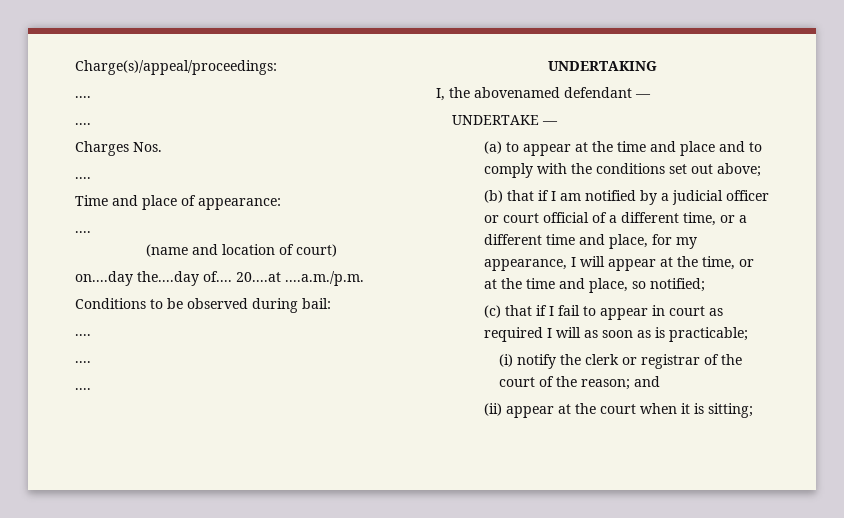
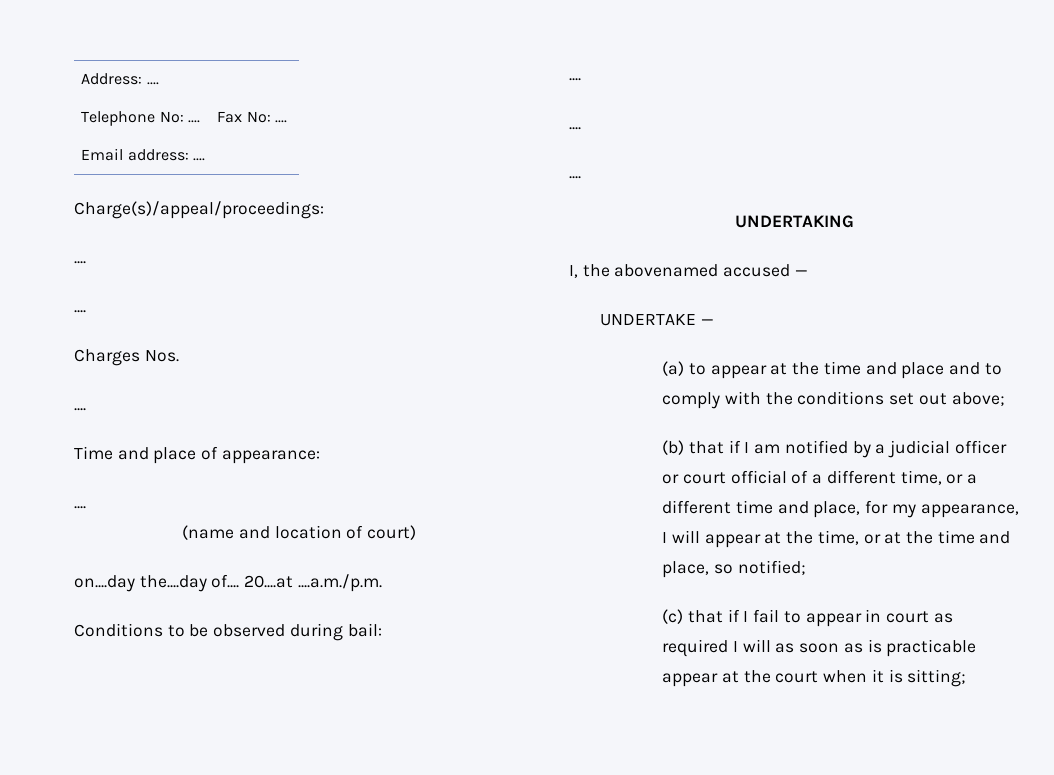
(75, 67) none -> [81,73,159,85] [81,111,201,126] [217,111,288,123] [81,148,206,161] Address: .... // Telephone No: .... | Fax No: .... // Email address: .... //
[564,87,632,98] defendant -> [723,264,791,277] accused
[668,327,748,342] [499,354,743,369] [499,376,661,390] [483,403,502,416] practicable; // (i) notify the clerk or registrar of the court of the reason; and // (ii) -> [886,639,977,657] practicable

